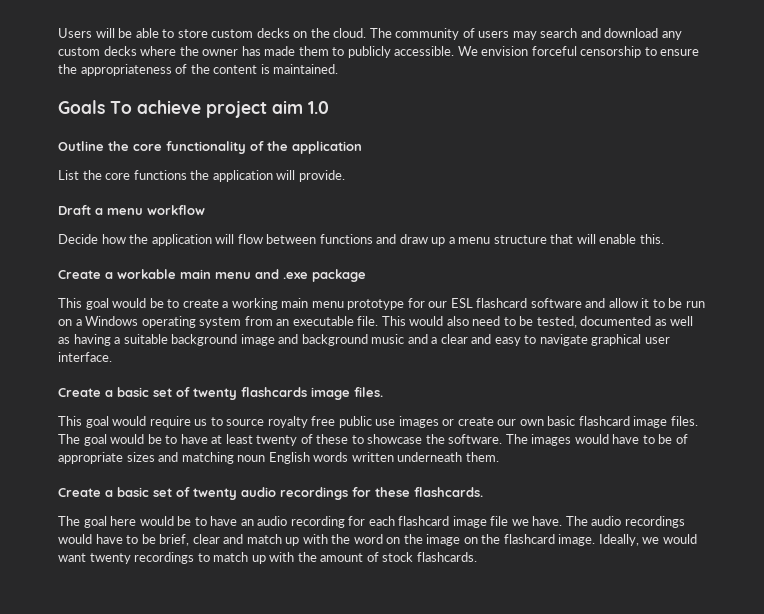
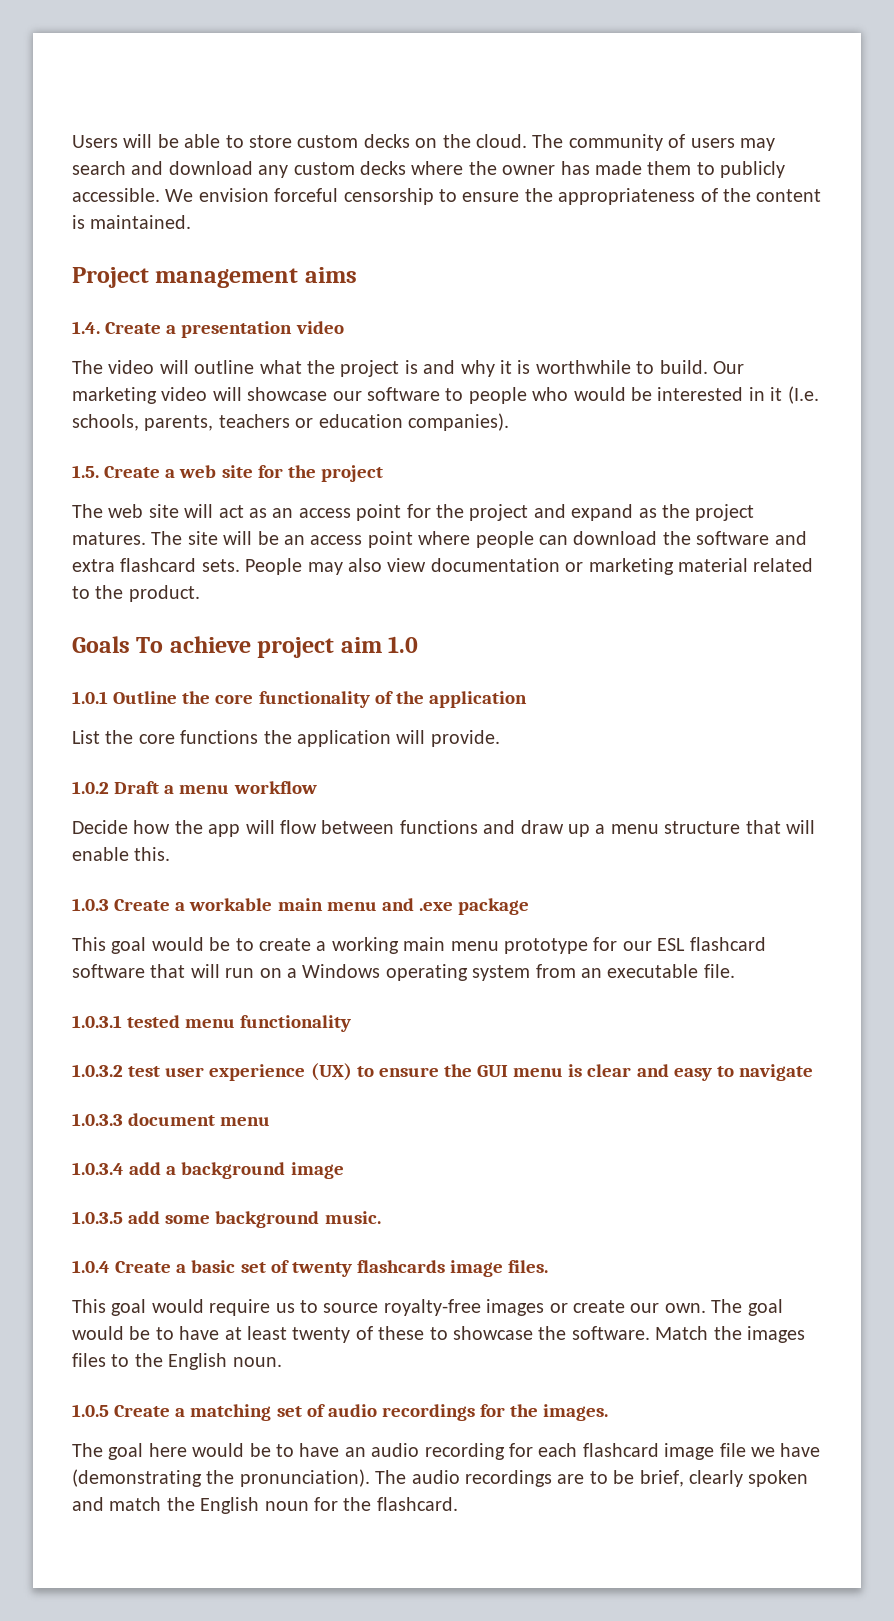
(339, 69) none -> [72,267,357,288] [72,321,344,338] [72,360,744,377] [72,386,819,404] [72,413,509,431] [72,465,383,482] [72,504,755,521] [72,531,807,548] [72,558,814,575] [72,585,200,602] // Project management aims // 1.4. Create a presentation video // The video will outline what the project is and why it is worthwhile to build. Our marketing video will showcase our software to people who would be interested in it (I.e. schools, parents, teachers or education companies). // 1.5. Create a web site for the project // The web site will act as an access point for the project and expand as the project matures. The site will be an access point where people can download the software and extra flashcard sets. People may also view documentation or marketing material related to the product.
(329, 107) none -> [72,691,108,704] 1.0.1
(345, 176) none -> [72,781,109,794] 1.0.2
[151,234,212,246] application -> [208,824,241,837] app
(664, 239) none -> [72,898,109,911] 1.0.3
[585,298,683,308] and allow it to be -> [150,964,220,978] that will
[381,316,694,328] [58,334,438,346] This would also need to be tested, documented as well as having a suitable background image and background music and a -> [72,1015,352,1032] [72,1063,583,1081] // 1.0.3.1 tested menu functionality // 1.0.3.2 test user experience (UX) to ensure the GUI menu is
[591,334,670,346] [58,352,112,362] graphical user interface. // -> [72,1113,271,1126] [72,1162,344,1179] [72,1211,381,1228] [72,1260,110,1273] // 1.0.3.3 document menu // 1.0.3.4 add a background image // 1.0.3.5 add some background music. // 1.0.4
[267,416,698,428] royalty free public use images or create our own basic flashcard image files. -> [383,1299,706,1316] royalty-free images or create our own.
[505,434,688,446] [58,452,499,464] [58,487,237,500] The images would have to be of appropriate sizes and matching noun English words written underneath them. // Create a basic set of twenty -> [655,1326,805,1343] [72,1353,282,1370] [72,1404,325,1421] Match the images files to the English noun. // 1.0.5 Create a matching set of
[375,487,483,497] these flashcards. -> [510,1404,609,1421] the images.
[532,516,563,526] have. -> [780,1443,821,1457] [72,1469,370,1487] have (demonstrating the pronunciation).
[58,534,123,544] would have -> [557,1474,585,1484] are
[192,534,697,546] [58,552,477,564] clear and match up with the word on the image on the flashcard image. Ideally, we would want twenty recordings to match up with the amount of stock flashcards. -> [688,1470,809,1487] [72,1497,458,1514] clearly spoken and match the English noun for the flashcard.

